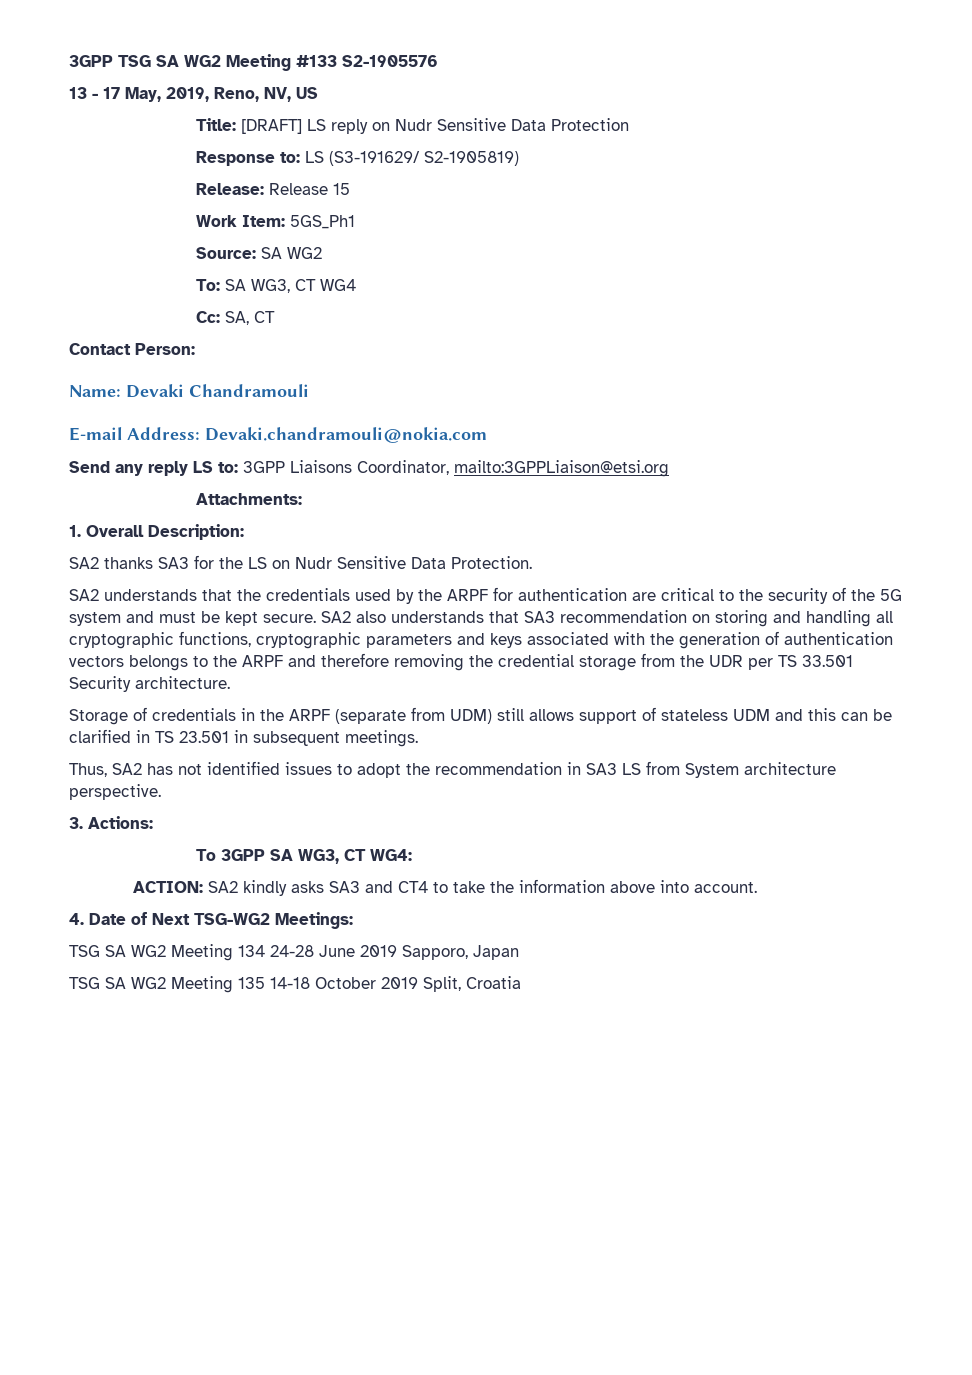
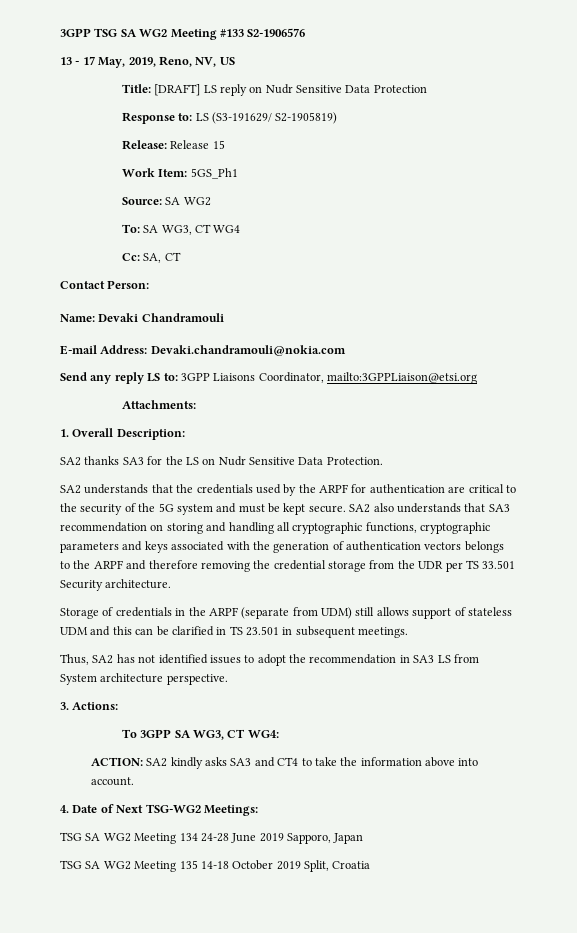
[342,55,438,67] S2-1905576 -> [247,28,306,37] S2-1906576

